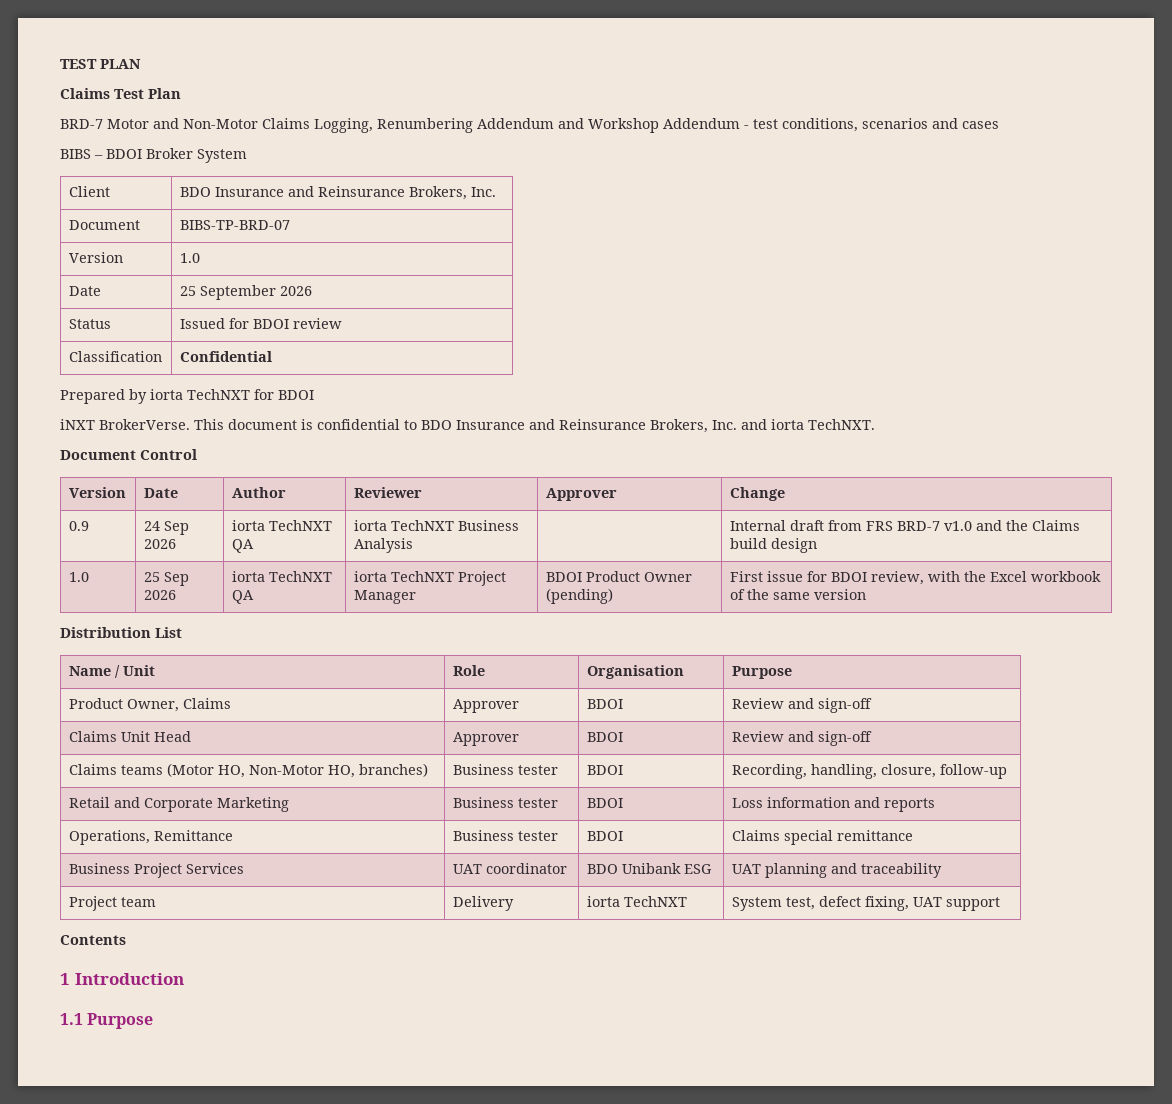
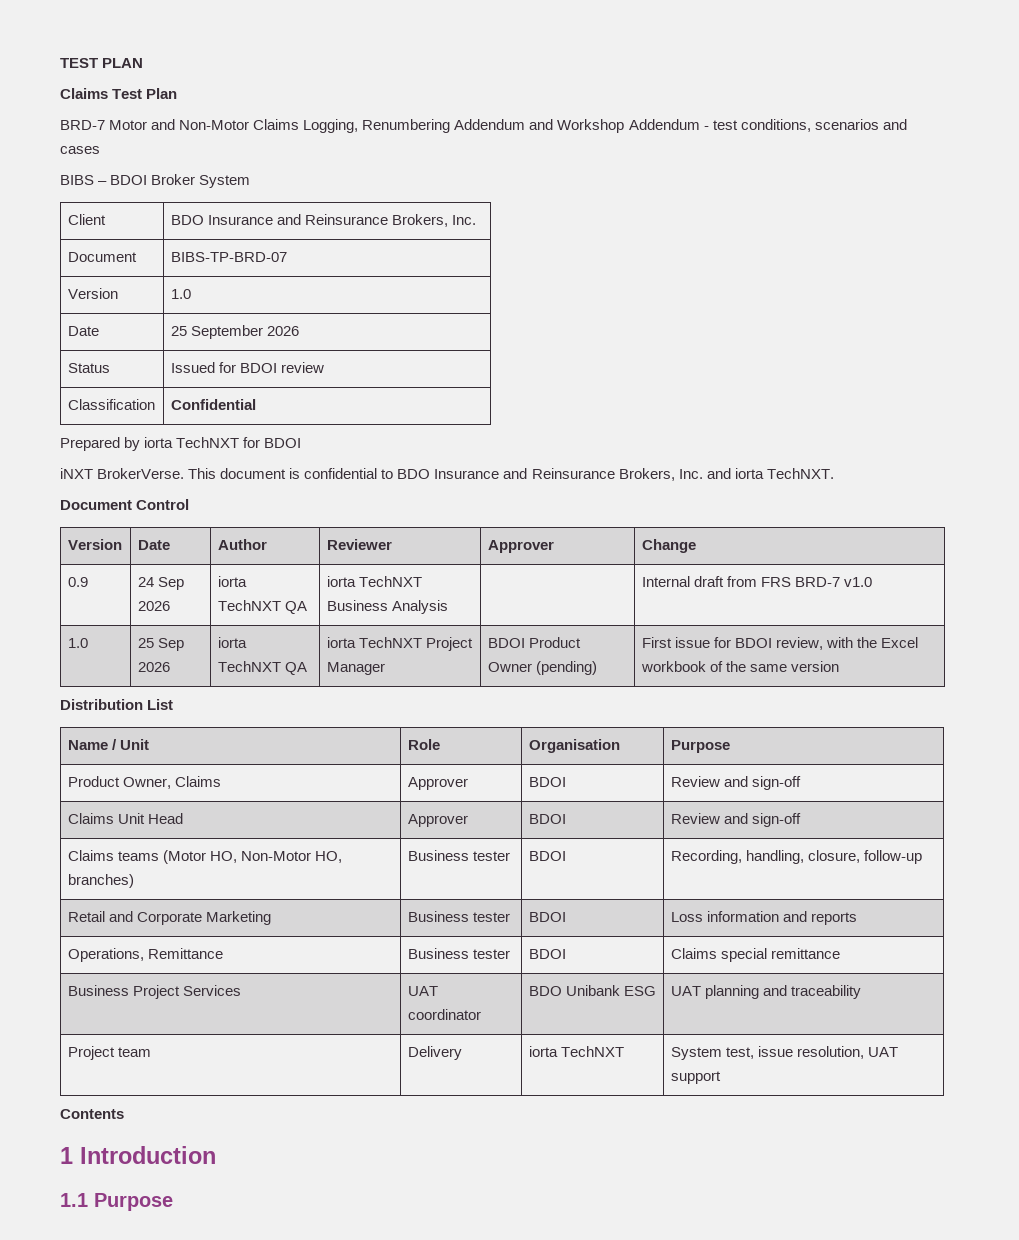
[975,520,1080,531] [729,538,817,553] and the Claims build design -> (872, 582) none
[818,896,909,911] defect fixing, -> [757,1046,864,1059] issue resolution,

